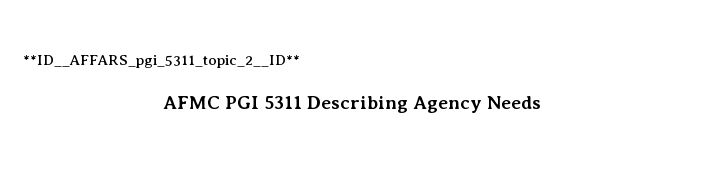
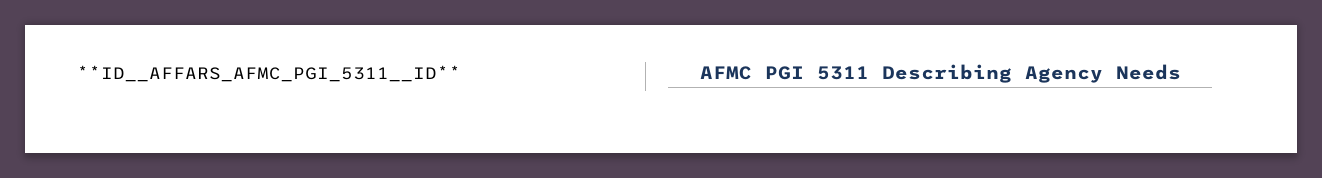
[23,55,300,68] **ID__AFFARS_pgi_5311_topic_2__ID** -> [77,65,461,82] **ID__AFFARS_AFMC_PGI_5311__ID**

